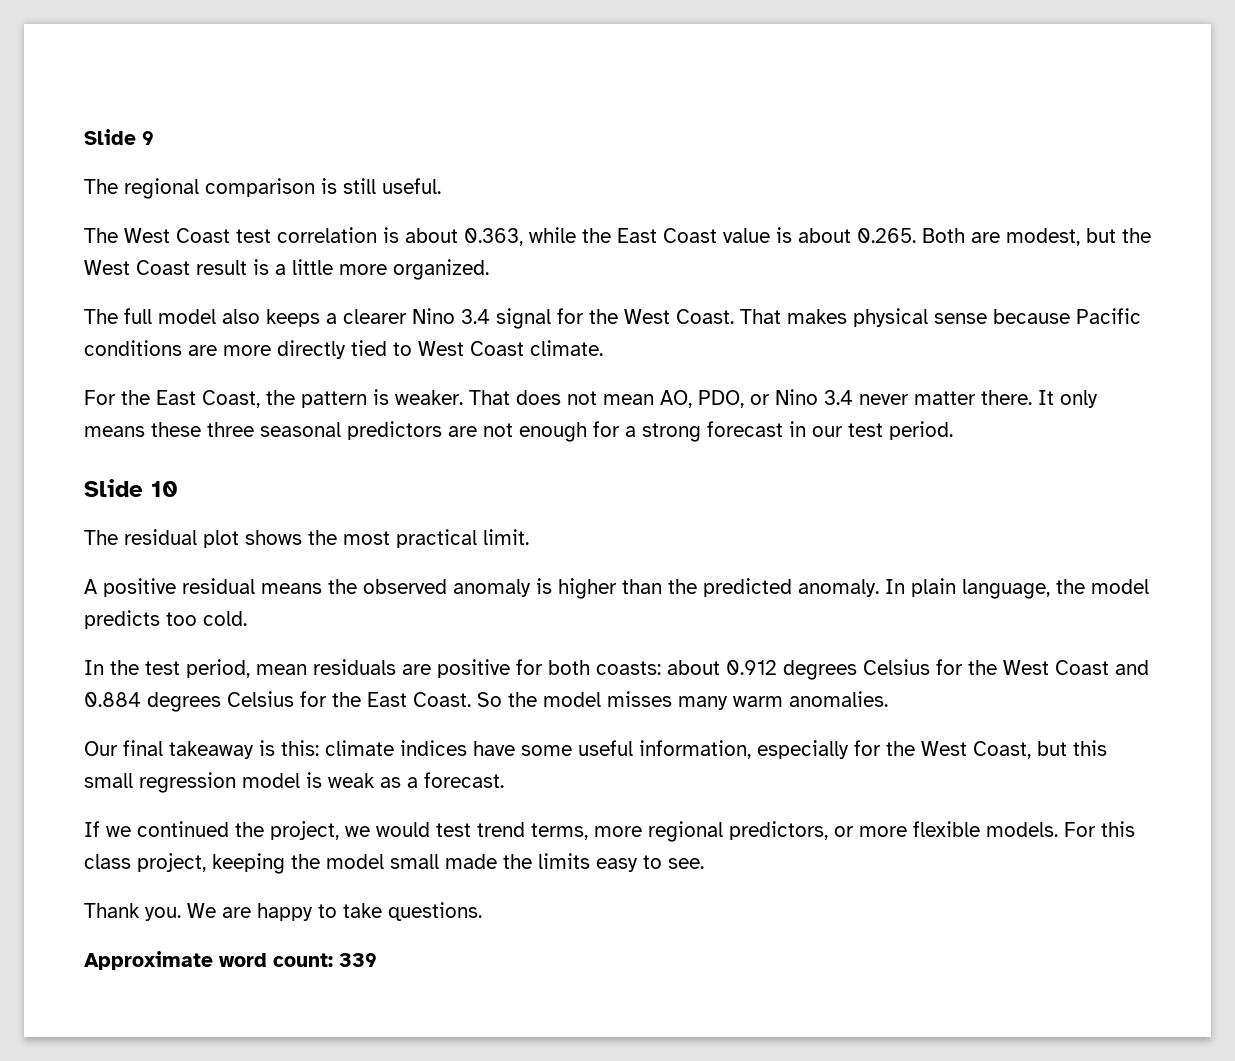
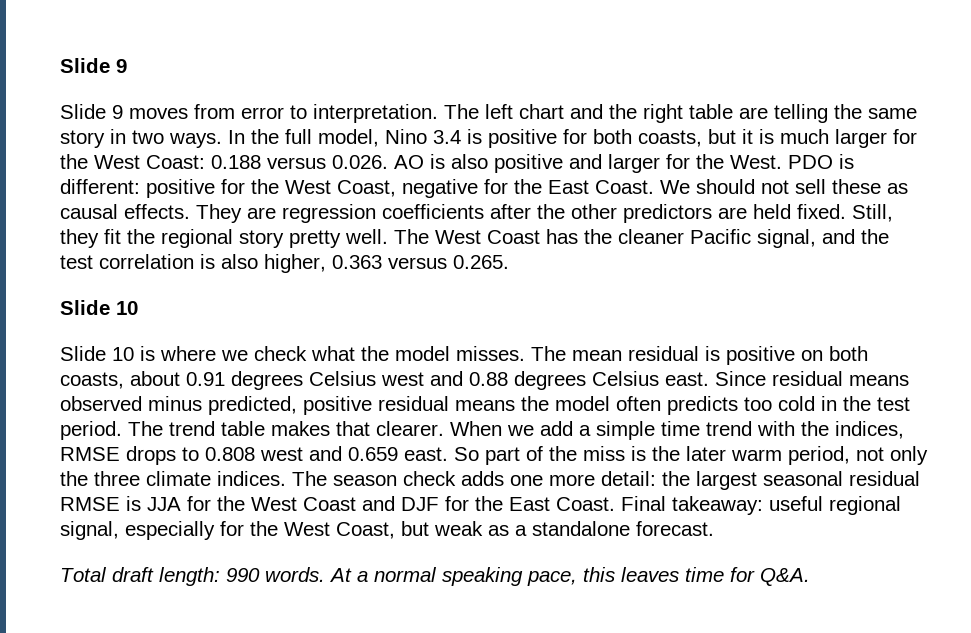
[84,178,441,199] [84,227,1151,246] [84,259,489,280] [84,308,1141,329] [84,340,603,359] [84,389,1098,408] [84,421,953,442] [84,479,178,497] [84,529,529,548] [84,578,1149,599] [84,610,247,629] [84,659,930,680] The regional comparison is still useful. // The West Coast test correlation is about 0.363, while the East Coast value is about 0.265. Both are modest, but the West Coast result is a little more organized. // The full model also keeps a clearer Nino 3.4 signal for the West Coast. That makes physical sense because Pacific conditions are more directly tied to West Coast climate. // For the East Coast, the pattern is weaker. That does not mean AO, PDO, or Nino 3.4 never matter there. It only means these three seasonal predictors are not enough for a strong forecast in our test period. // Slide 10 // The residual plot shows the most practical limit. // A positive residual means the observed anomaly is higher than the predicted anomaly. In plain language, the model predicts too cold. // In the test period, mean residuals are positive for both coasts: about 0.912 degrees Celsius -> [60,104,917,123] [60,129,917,148] [60,154,854,173] [60,179,908,198] [60,204,893,223] [60,229,889,248] [60,254,509,273] [60,300,138,315] [60,346,868,365] [60,371,909,390] [60,396,910,415] [60,421,904,440] [60,446,928,465] [60,471,920,490] [60,496,181,511] Slide 9 moves from error to interpretation. The left chart and the right table are telling the same story in two ways. In the full model, Nino 3.4 is positive for both coasts, but it is much larger for the West Coast: 0.188 versus 0.026. AO is also positive and larger for the West. PDO is different: positive for the West Coast, negative for the East Coast. We should not sell these as causal effects. They are regression coefficients after the other predictors are held fixed. Still, they fit the regional story pretty well. The West Coast has the cleaner Pacific signal, and the test correlation is also higher, 0.363 versus 0.265. // Slide 10 // Slide 10 is where we check what the model misses. The mean residual is positive on both coasts, about 0.91 degrees Celsius west and 0.88 degrees Celsius east. Since residual means observed minus predicted, positive residual means the model often predicts too cold in the test period. The trend table makes that clearer. When we add a simple time trend with the indices, RMSE drops to 0.808 west and 0.659 east. So part of the miss is the later warm period, not only the three climate indices. The season check adds one more detail: the largest seasonal residual RMSE is JJA
[84,691,888,712] [84,740,751,759] 0.884 degrees Celsius for the East Coast. So the model misses many warm anomalies. // Our final takeaway is this: climate indices have some useful information, -> [401,496,901,515] [60,521,119,540] DJF for the East Coast. Final takeaway: useful regional signal,
[1073,740,1107,756] [84,772,322,793] this small regression model is -> (429, 528) none
(418, 782) none -> [532,521,630,536] standalone
[84,821,1135,842] [84,853,704,874] [84,902,482,921] [84,951,377,970] If we continued the project, we would test trend terms, more regional predictors, or more flexible models. For this class project, keeping the model small made the limits easy to see. // Thank you. We are happy to take questions. // Approximate word count: 339 -> [60,567,810,586] Total draft length: 990 words. At a normal speaking pace, this leaves time for Q&A.

